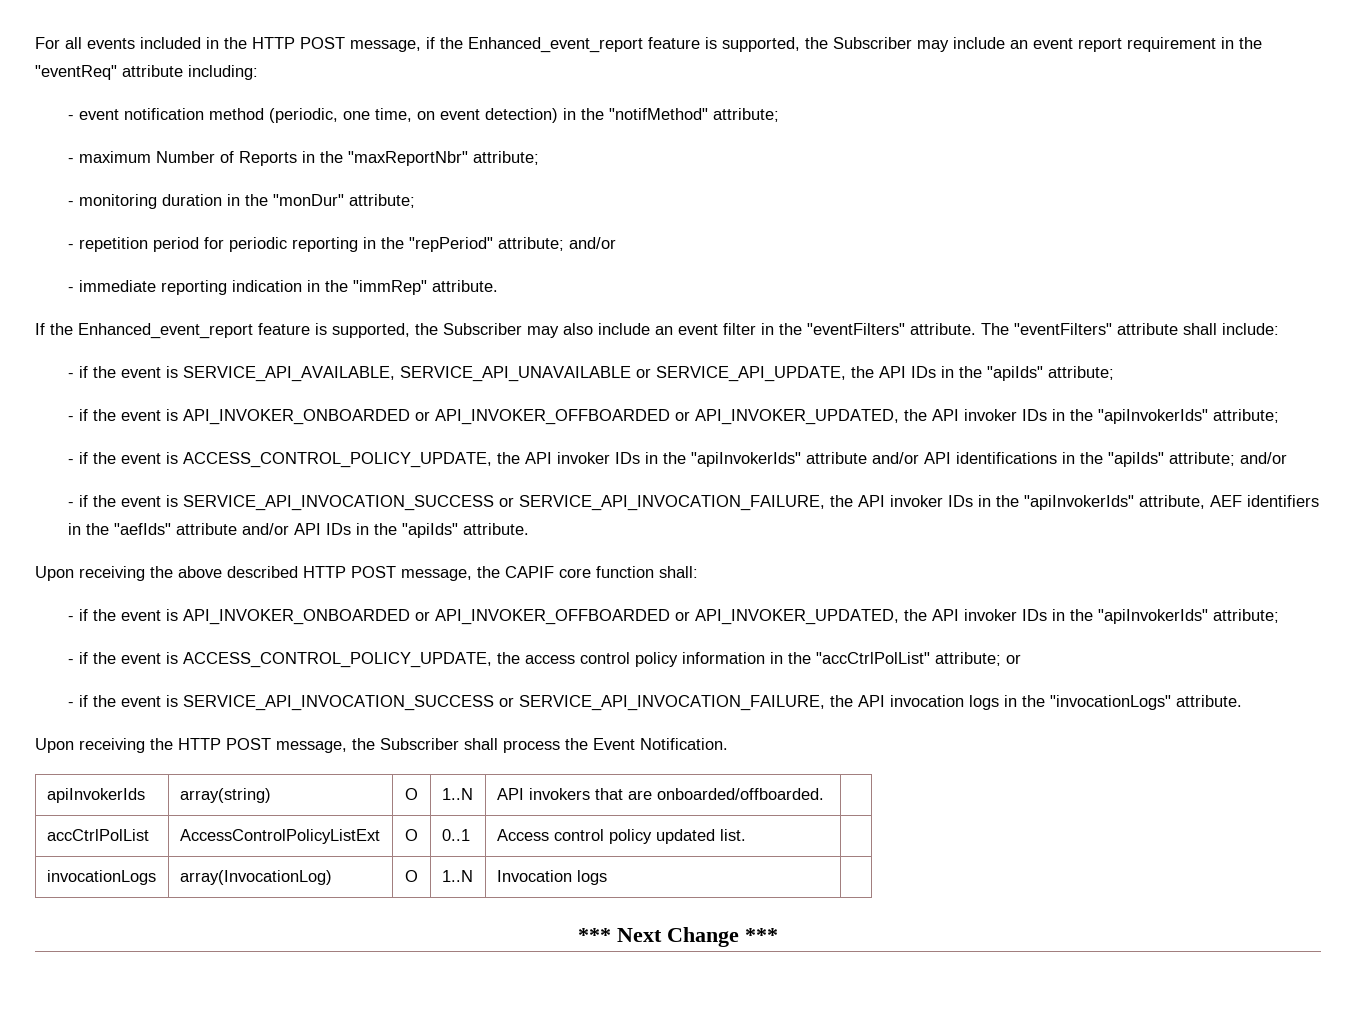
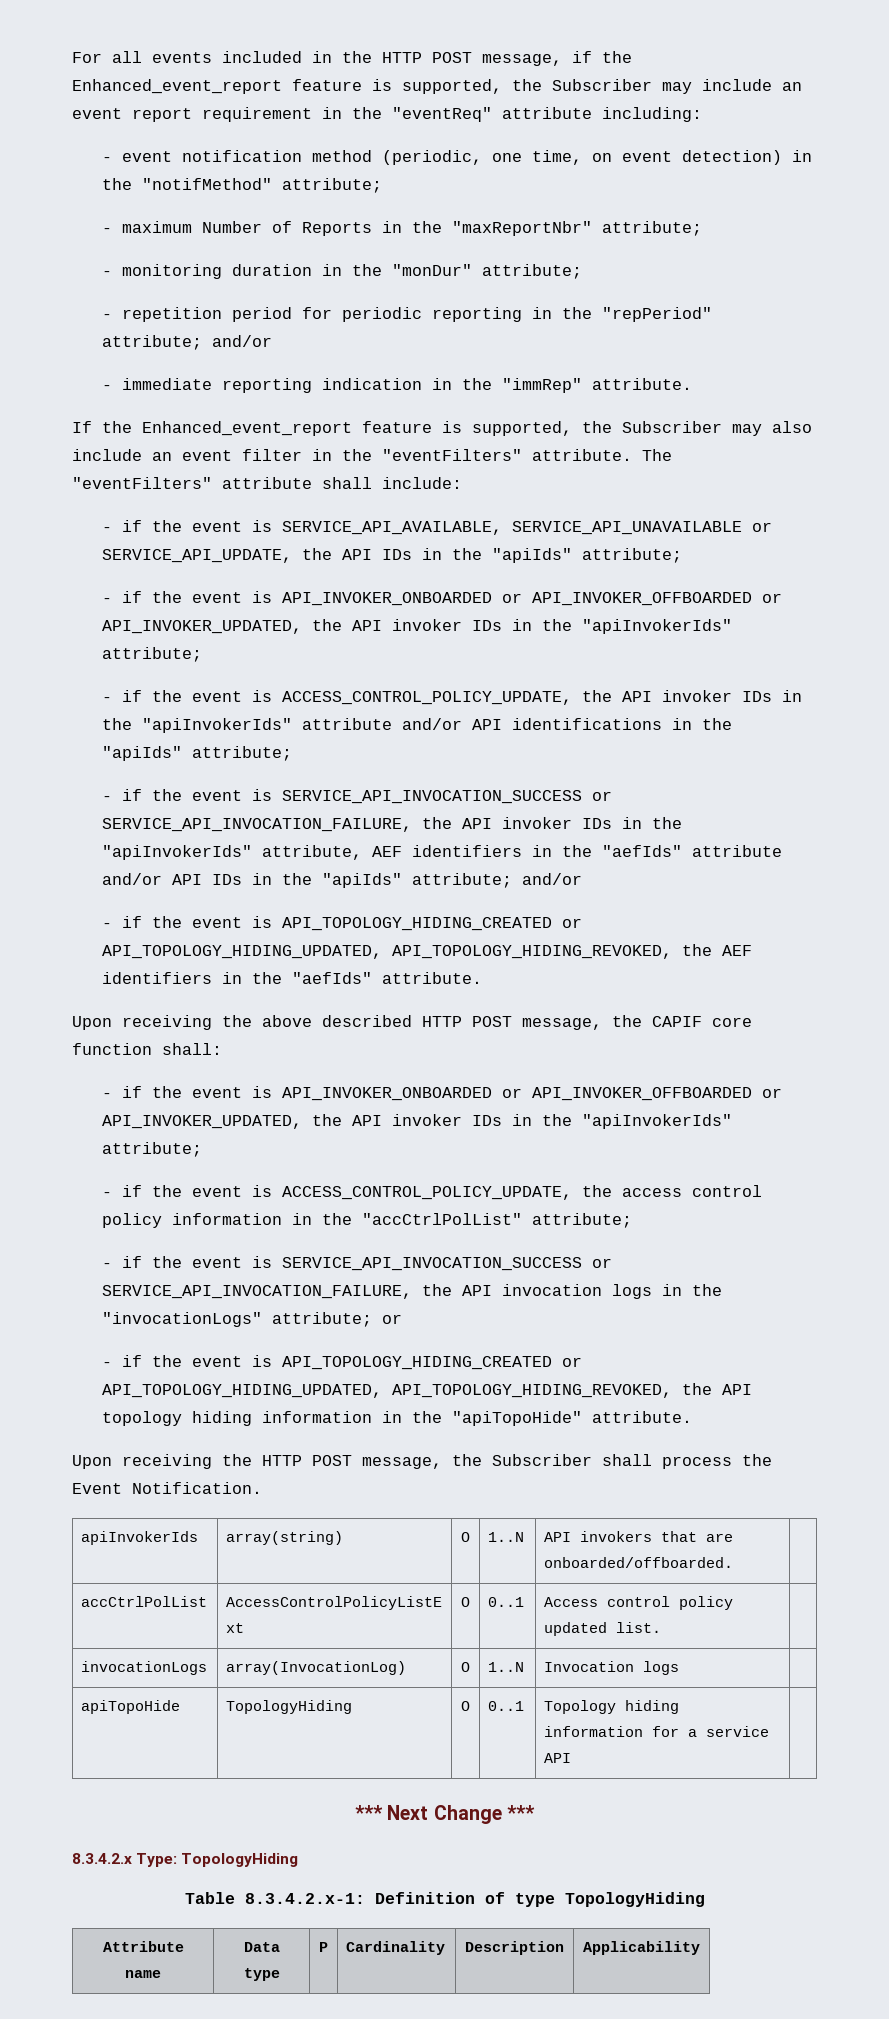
[1239,452,1287,464] and/or -> (292, 753) none
(458, 530) none -> [411,873,582,888] [101,916,582,931] [101,944,752,959] [101,972,372,984] attribute; and/or // - if the event is API_TOPOLOGY_HIDING_CREATED or API_TOPOLOGY_HIDING_UPDATED, API_TOPOLOGY_HIDING_REVOKED, the AEF identifiers in the "aefIds"
[1005,654,1021,664] or -> (632, 1220) none
(1171, 702) none -> [271,1312,402,1327] [101,1355,582,1370] [101,1383,752,1398] [101,1411,582,1426] attribute; or // - if the event is API_TOPOLOGY_HIDING_CREATED or API_TOPOLOGY_HIDING_UPDATED, API_TOPOLOGY_HIDING_REVOKED, the API topology hiding information in the "apiTopoHide"
[578,927,778,947] // *** Next Change *** -> [81,1700,181,1714] [226,1700,353,1714] [461,1701,470,1711] [488,1701,525,1711] [544,1700,680,1714] [544,1726,770,1737] [544,1753,572,1763] [355,1805,535,1824] [72,1853,299,1867] [184,1892,705,1907] [102,1941,184,1952] [125,1970,161,1978] [243,1942,280,1952] [243,1968,280,1981] [319,1942,328,1952] [346,1941,446,1955] [465,1941,564,1955] [583,1941,700,1955] // apiTopoHide | TopologyHiding | O | 0..1 | Topology hiding information for a service API | // *** Next Change *** // 8.3.4.2.x Type: TopologyHiding // Table 8.3.4.2.x-1: Definition of type TopologyHiding // Attribute name | Data type | P | Cardinality | Description | Applicability

